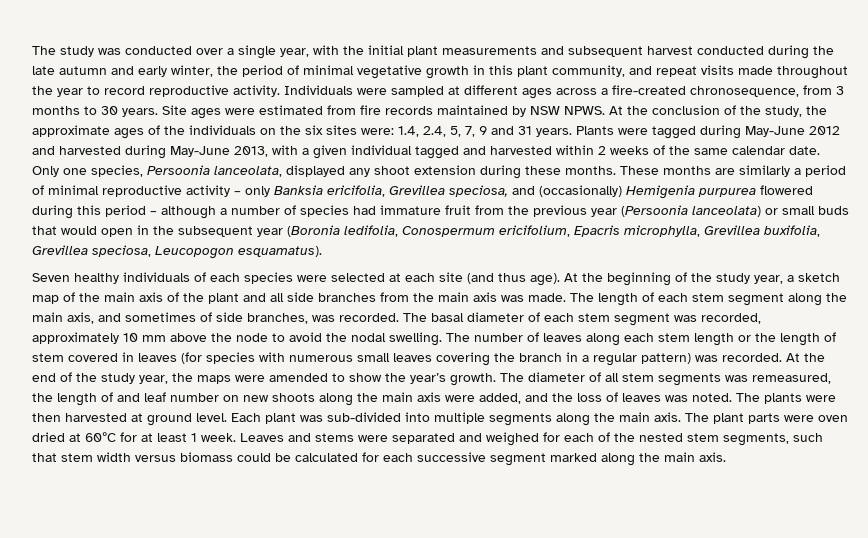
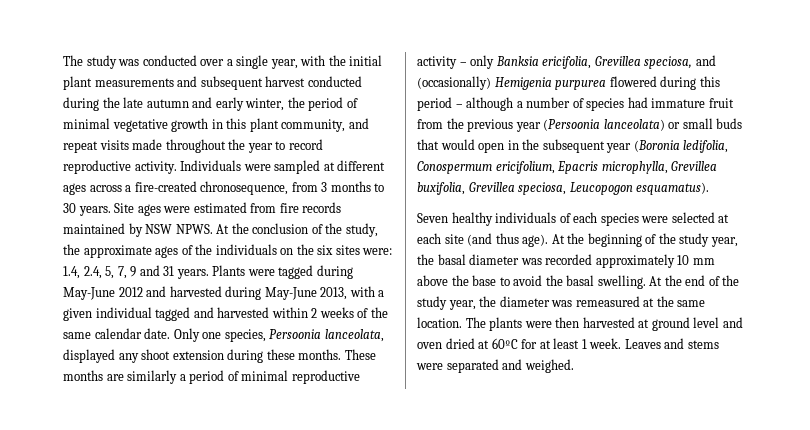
[787,273,840,282] [32,292,847,306] [32,312,761,326] a sketch map of the main axis of the plant and all side branches from the main axis was made. The length of each stem segment along the main axis, and sometimes of side branches, was recorded. The basal diameter of each stem segment was recorded, -> [417,254,593,265] the basal diameter was recorded
[236,333,268,342] node -> [472,275,497,286] base
[351,332,836,346] [32,352,782,366] nodal swelling. The number of leaves along each stem length or the length of stem covered in leaves (for species with numerous small leaves covering the branch in a regular pattern) was recorded. -> [566,275,646,289] basal swelling.
[197,372,831,386] [32,392,732,406] maps were amended to show the year’s growth. The diameter of all stem segments was remeasured, the length of and leaf number on new shoots along the main axis were added, and the loss of leaves was noted. -> [499,296,706,307] [417,317,462,328] diameter was remeasured at the same location.
[196,412,814,426] level. Each plant was sub-divided into multiple segments along the main axis. The plant parts were -> [693,317,743,328] level and
[486,432,823,446] [32,452,726,466] weighed for each of the nested stem segments, such that stem width versus biomass could be calculated for each successive segment marked along the main axis. -> [524,359,574,373] weighed.

